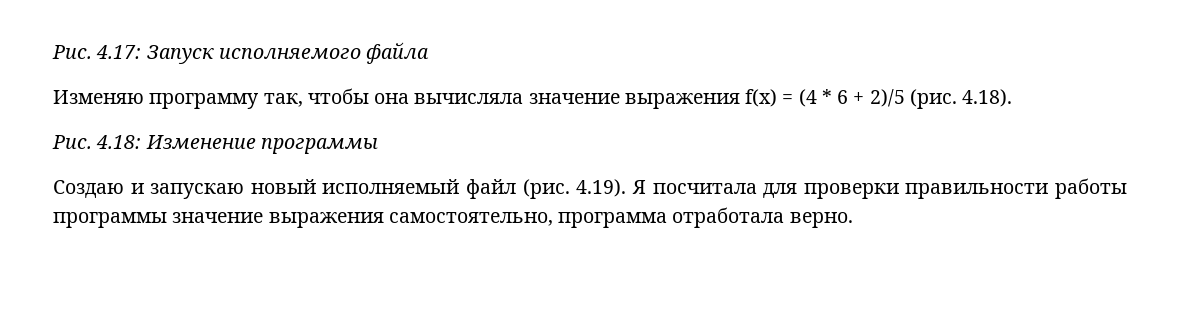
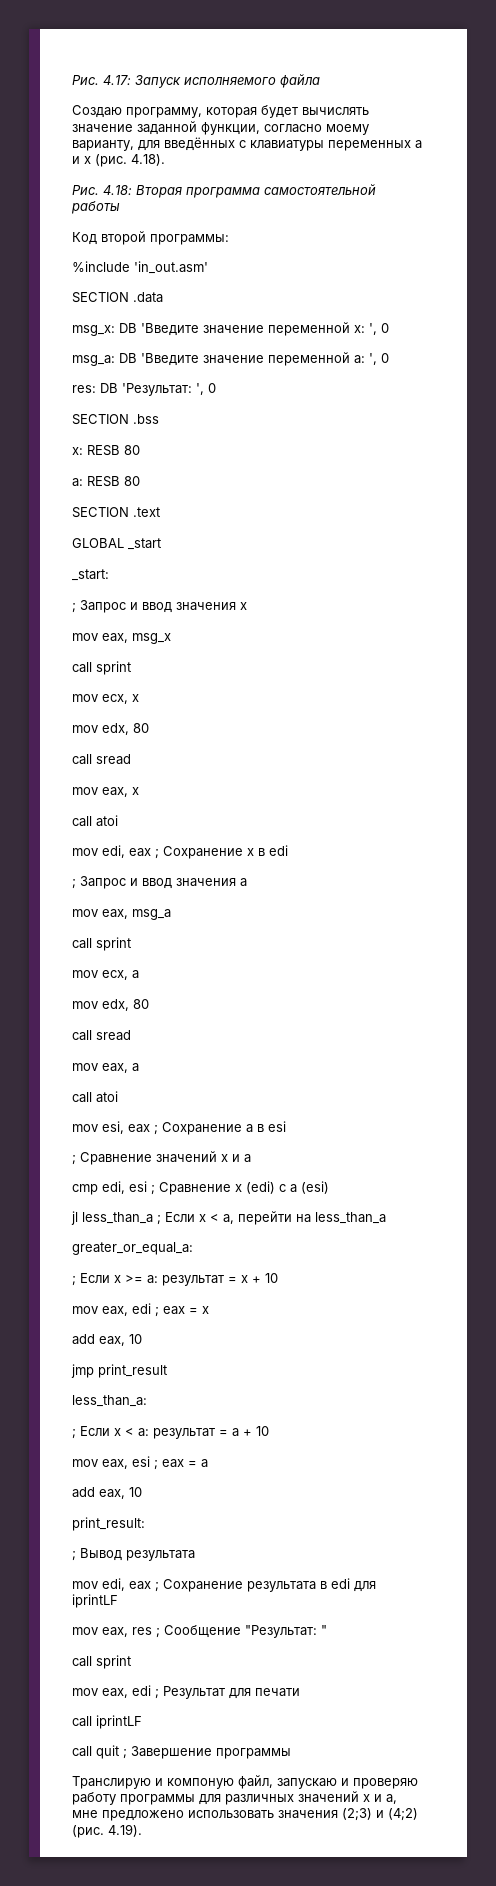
[53,88,1013,109] [52,135,378,154] [53,178,1128,199] [53,207,853,228] Изменяю программу так, чтобы она вычисляла значение выражения f(x) = (4 * 6 + 2)/5 (рис. 4.18). // Рис. 4.18: Изменение программы // Создаю и запускаю новый исполняемый файл (рис. 4.19). Я посчитала для проверки правильности работы программы значение выражения самостоятельно, программа отработала верно. -> [72,105,369,118] [72,121,369,135] [72,137,422,151] [72,154,165,167] [72,184,376,198] [71,201,120,214] [72,231,229,245] [72,261,208,274] [72,292,163,303] [72,322,389,336] [72,352,389,366] [72,383,216,396] [72,414,159,425] [72,445,140,456] [72,476,140,487] [72,507,160,518] [72,538,161,550] [72,569,109,581] [72,600,247,613] [72,633,171,644] [72,661,131,675] [72,694,139,704] [72,723,149,735] [72,754,131,765] [72,787,139,797] [72,815,118,827] [72,845,288,859] [72,876,247,889] [72,909,171,920] [72,937,131,951] [72,970,139,980] [72,999,149,1011] [72,1030,131,1041] [72,1063,139,1073] [72,1091,118,1103] [72,1121,286,1135] [72,1151,251,1165] [72,1181,329,1195] [71,1211,386,1225] [72,1242,193,1255] [72,1273,278,1286] [72,1303,209,1317] [72,1334,142,1346] [71,1364,167,1378] [72,1395,147,1407] [72,1426,269,1439] [72,1456,208,1470] [72,1487,142,1499] [72,1517,145,1531] [72,1548,195,1561] [72,1578,376,1592] [72,1594,118,1608] [72,1625,327,1638] [72,1655,131,1669] [72,1685,300,1699] [72,1715,142,1729] [72,1745,291,1759] [72,1775,418,1789] [72,1791,397,1805] [72,1808,418,1821] [72,1824,142,1838] Создаю программу, которая будет вычислять значение заданной функции, согласно моему варианту, для введённых с клавиатуры переменных а и x (рис. 4.18). // Рис. 4.18: Вторая программа самостоятельной работы // Код второй программы: // %include 'in_out.asm' // SECTION .data // msg_x: DB 'Введите значение переменной x: ', 0 // msg_a: DB 'Введите значение переменной a: ', 0 // res: DB 'Результат: ', 0 // SECTION .bss // x: RESB 80 // a: RESB 80 // SECTION .text // GLOBAL _start // _start: // ; Запрос и ввод значения x // mov eax, msg_x // call sprint // mov ecx, x // mov edx, 80 // call sread // mov eax, x // call atoi // mov edi, eax ; Сохранение x в edi // ; Запрос и ввод значения a // mov eax, msg_a // call sprint // mov ecx, a // mov edx, 80 // call sread // mov eax, a // call atoi // mov esi, eax ; Сохранение a в esi // ; Сравнение значений x и a // cmp edi, esi ; Сравнение x (edi) с a (esi) // jl less_than_a ; Если x < a, перейти на less_than_a // greater_or_equal_a: // ; Если x >= a: результат = x + 10 // mov eax, edi ; eax = x // add eax, 10 // jmp print_result // less_than_a: // ; Если x < a: результат = a + 10 // mov eax, esi ; eax = a // add eax, 10 // print_result: // ; Вывод результата // mov edi, eax ; Сохранение результата в edi для iprintLF // mov eax, res ; Сообщение "Результат: " // call sprint // mov eax, edi ; Результат для печати // call iprintLF // call quit ; Завершение программы // Транслирую и компоную файл, запускаю и проверяю работу программы для различных значений х и а, мне предложено использовать значения (2;3) и (4;2) (рис. 4.19).

